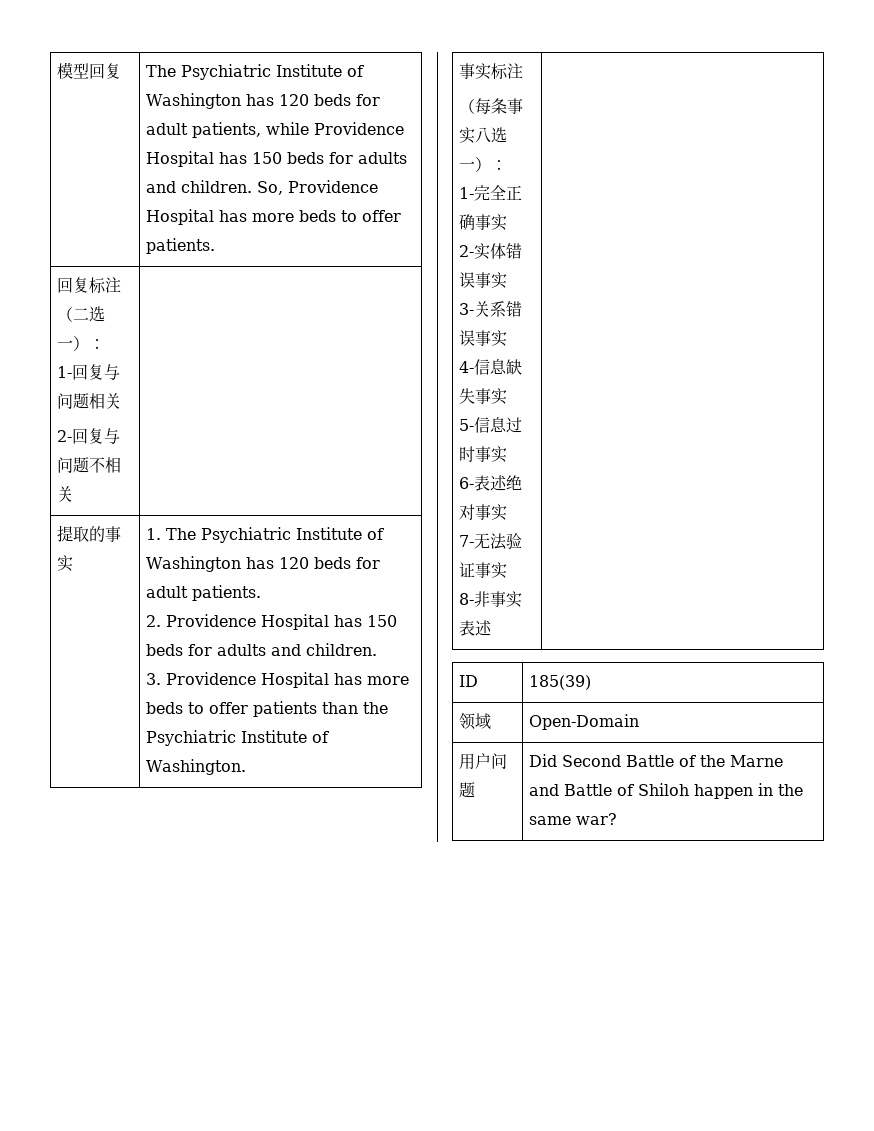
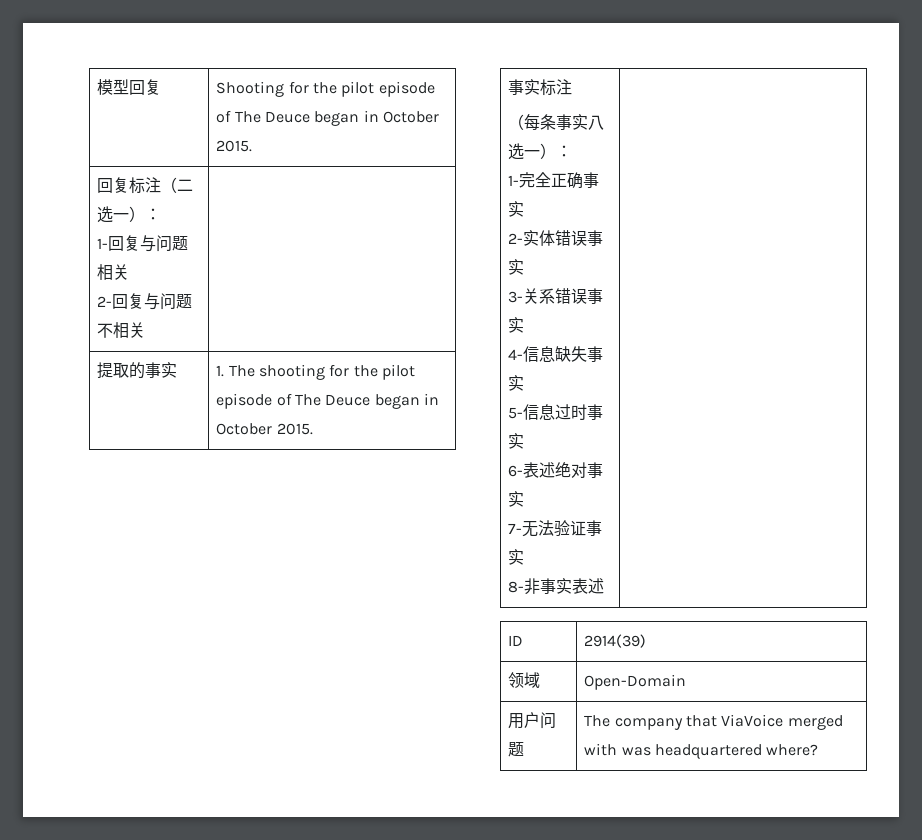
[145,64,364,80] [145,93,380,109] [145,122,404,138] [145,151,407,167] [145,180,378,195] [145,209,401,225] [145,238,215,254] The Psychiatric Institute of Washington has 120 beds for adult patients, while Providence Hospital has 150 beds for adults and children. So, Providence Hospital has more beds to offer patients. -> [216,81,435,97] [216,110,439,126] [216,140,253,152] Shooting for the pilot episode of The Deuce began in October 2015.
[200,527,384,543] [145,556,380,572] [145,585,261,601] [145,614,397,630] [145,643,377,656] [145,672,409,688] [145,701,388,717] [145,730,329,746] [145,759,246,775] Psychiatric Institute of Washington has 120 beds for adult patients. // 2. Providence Hospital has 150 beds for adults and children. // 3. Providence Hospital has more beds to offer patients than the Psychiatric Institute of Washington. -> [258,364,415,380] [216,393,439,409] [216,423,313,435] shooting for the pilot episode of The Deuce began in October 2015.
[528,675,591,690] 185(39) -> [584,634,647,648] 2914(39)
[528,754,783,767] [528,783,803,799] [528,813,617,825] Did Second Battle of the Marne and Battle of Shiloh happen in the same war? -> [584,714,843,730] [584,743,819,759] The company that ViaVoice merged with was headquartered where?

